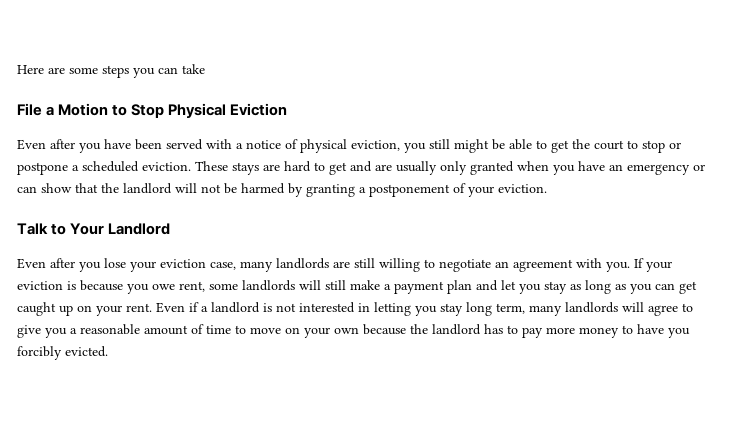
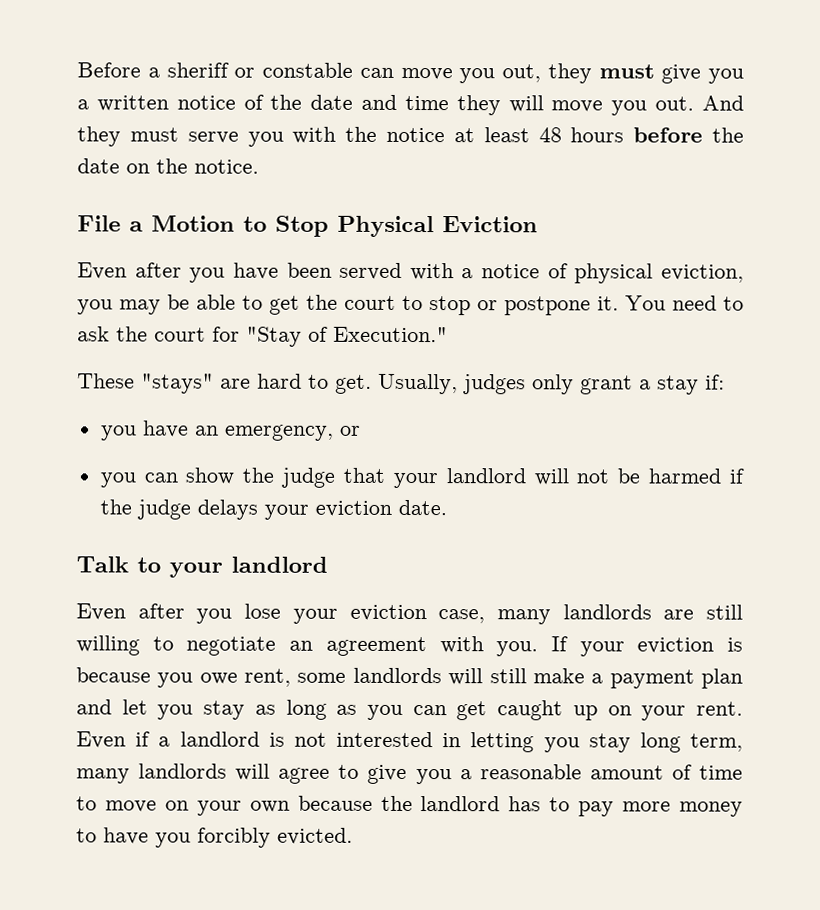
[17,64,205,78] Here are some steps you can take -> [77,62,744,84] [77,94,744,116] [77,126,744,147] [77,158,259,174] Before a sheriff or constable can move you out, they must give you a written notice of the date and time they will move you out. And they must serve you with the notice at least 48 hours before the date on the notice.
[429,139,489,153] still might -> [119,299,161,315] may
[72,161,549,175] a scheduled eviction. These stays are hard to get and are usually only granted when -> [597,295,744,311] [77,326,448,347] [77,373,725,395] it. You need to ask the court for "Stay of Execution." // These "stays" are hard to get. Usually, judges only grant a stay if: //
[627,164,705,175] emergency or -> [224,424,361,441] [99,472,136,488] emergency, or // you
[75,183,119,193] that the -> [242,467,438,489] the judge that your
[288,183,547,197] by granting a postponement of your eviction. -> [729,468,744,484] [99,499,447,520] if the judge delays your eviction date.
[70,223,171,235] Your Landlord -> [169,556,328,578] your landlord

